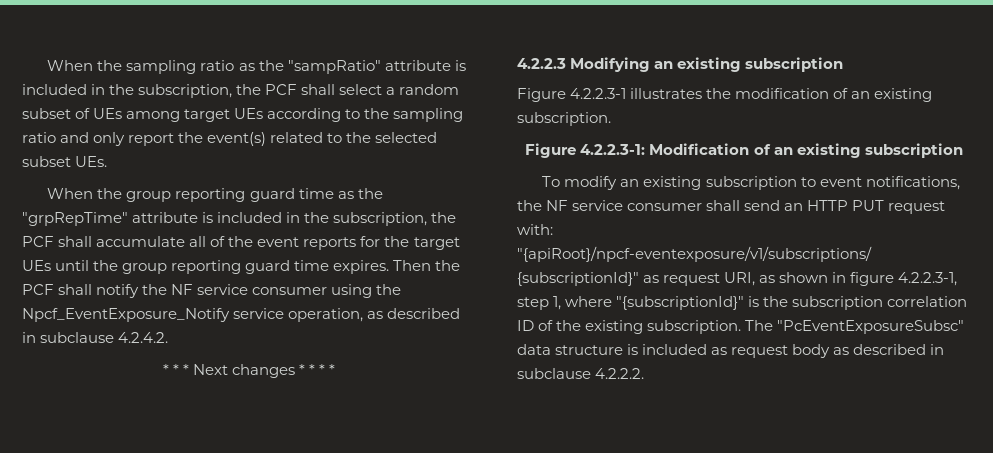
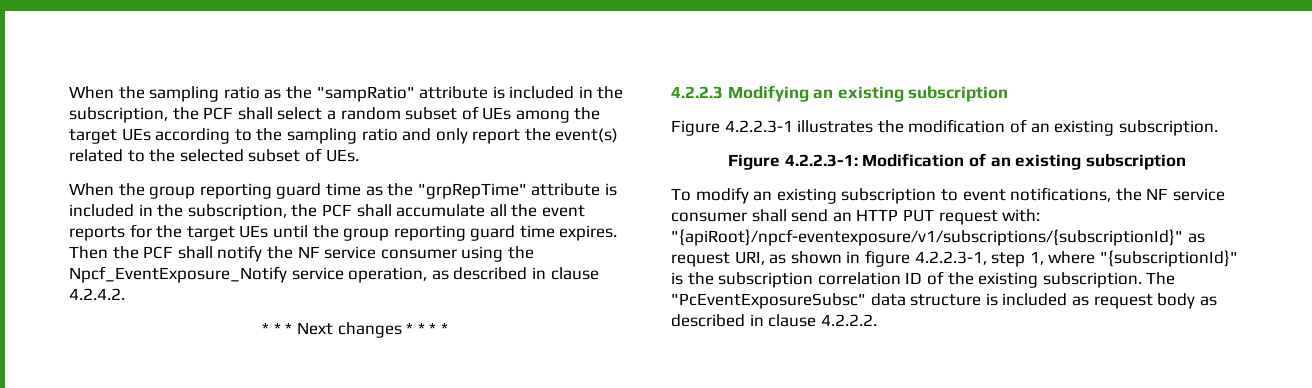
(181, 116) none -> [574,107,601,120] the
(71, 161) none -> [304,148,322,162] of
[210,236,226,247] of -> (507, 210) none
[40,332,115,343] subclause -> [550,267,599,280] clause
[517,368,591,379] subclause -> [768,314,817,327] clause

